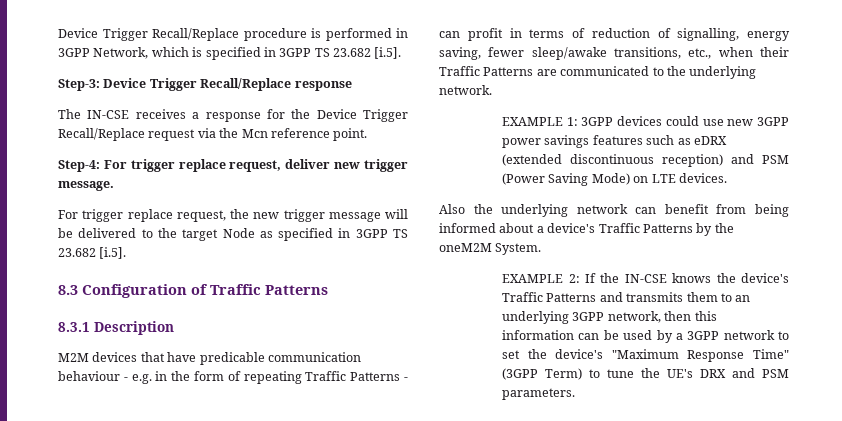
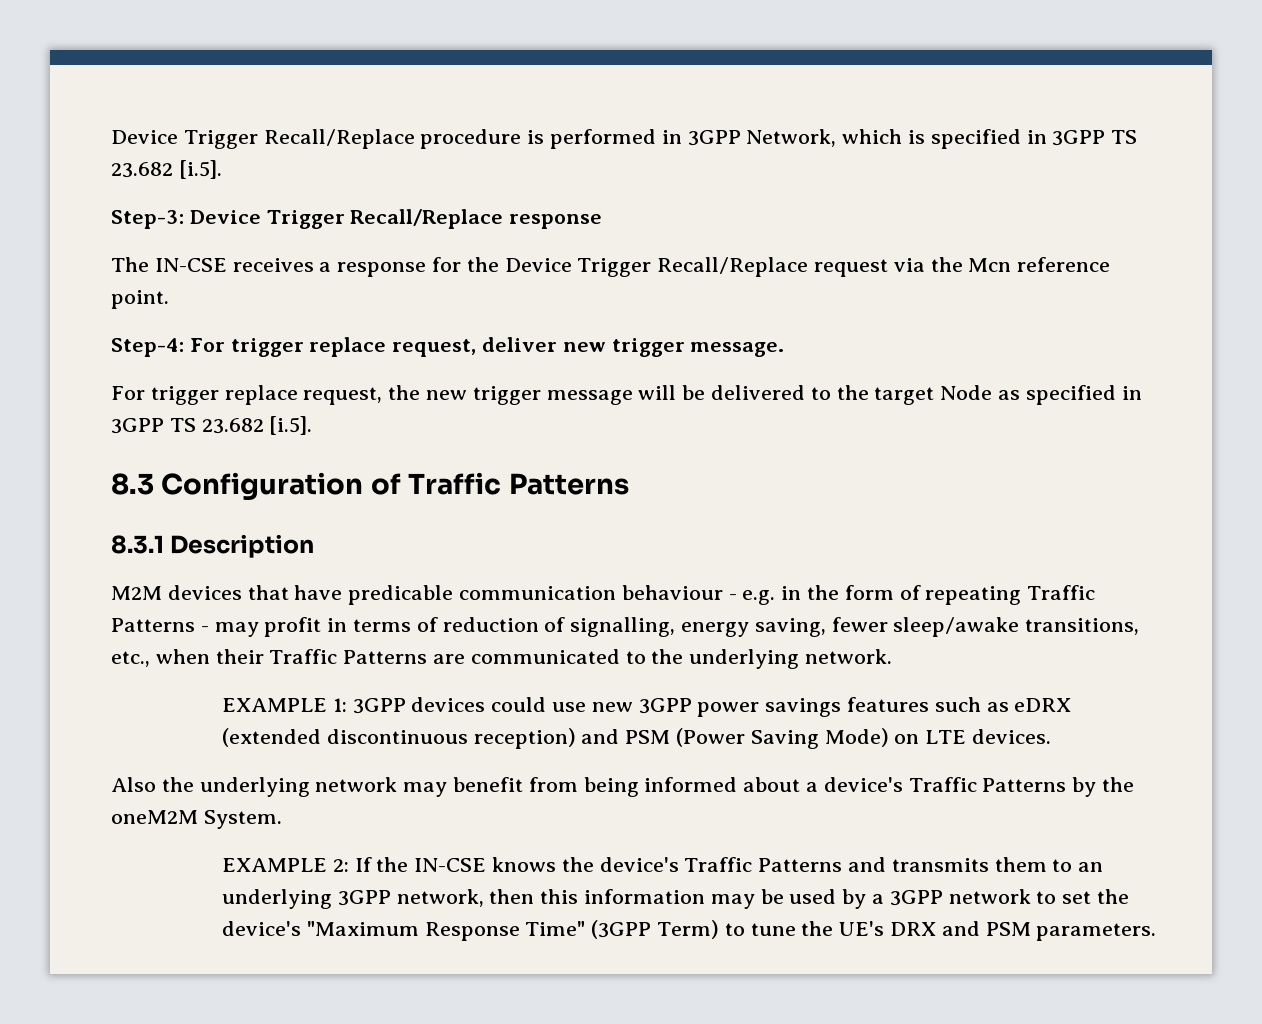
[439,31,460,38] can -> [214,622,259,637] may
[635,207,657,214] can -> [403,782,448,797] may
[578,333,600,340] can -> [710,894,755,909] may

